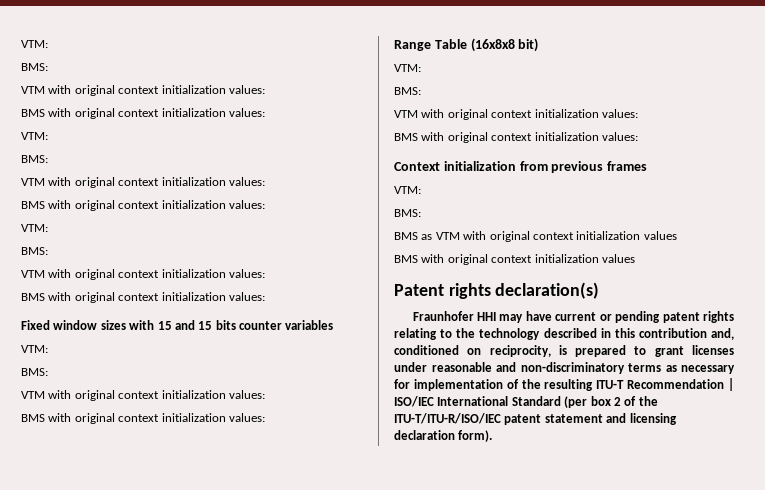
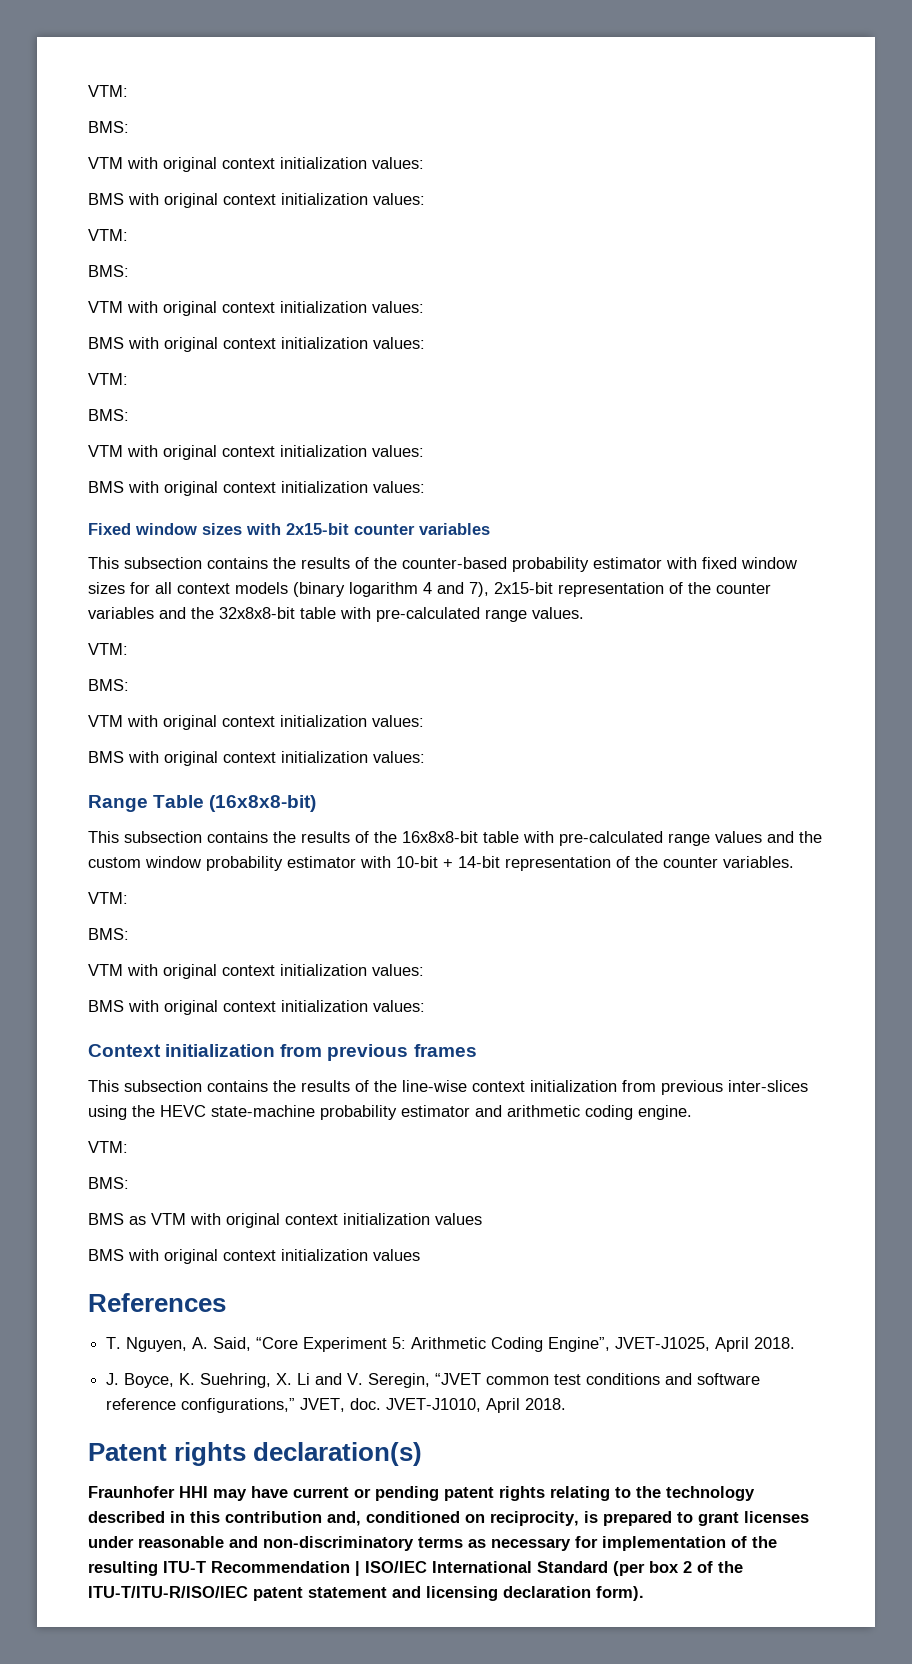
[157,320,334,330] 15 and 15 bits counter variables -> [286,523,490,535] [88,557,797,572] [88,582,771,597] [88,607,584,622] 2x15-bit counter variables // This subsection contains the results of the counter-based probability estimator with fixed window sizes for all context models (binary logarithm 4 and 7), 2x15-bit representation of the counter variables and the 32x8x8-bit table with pre-calculated range values.
[470,38,539,52] (16x8x8 bit) -> [209,795,317,812] [88,831,822,846] [88,856,794,871] (16x8x8-bit) // This subsection contains the results of the 16x8x8-bit table with pre-calculated range values and the custom window probability estimator with 10-bit + 14-bit representation of the counter variables.
(648, 166) none -> [88,1080,808,1095] [88,1105,692,1120] // This subsection contains the results of the line-wise context initialization from previous inter-slices using the HEVC state-machine probability estimator and arithmetic coding engine.
(635, 258) none -> [88,1293,226,1312] [106,1337,796,1352] [106,1373,761,1388] [106,1398,567,1413] // References // T. Nguyen, A. Said, “Core Experiment 5: Arithmetic Coding Engine”, JVET-J1025, April 2018. // J. Boyce, K. Suehring, X. Li and V. Seregin, “JVET common test conditions and software reference configurations,” JVET, doc. JVET-J1010, April 2018.

